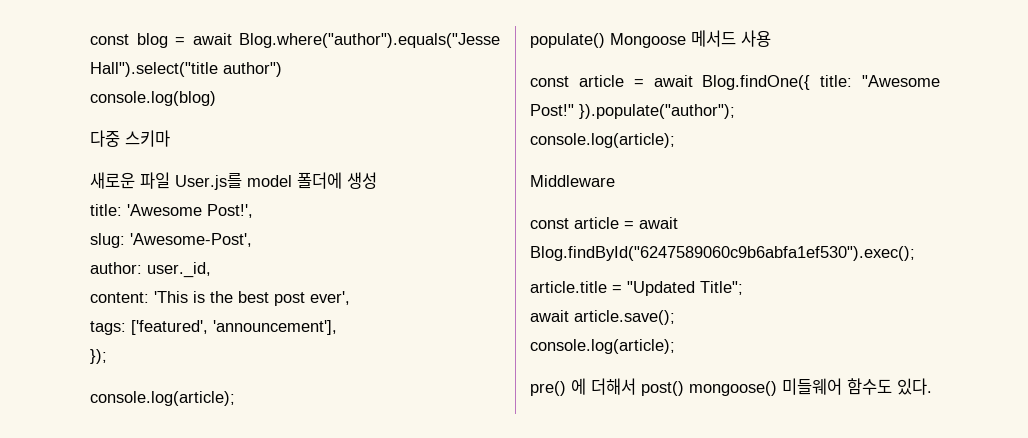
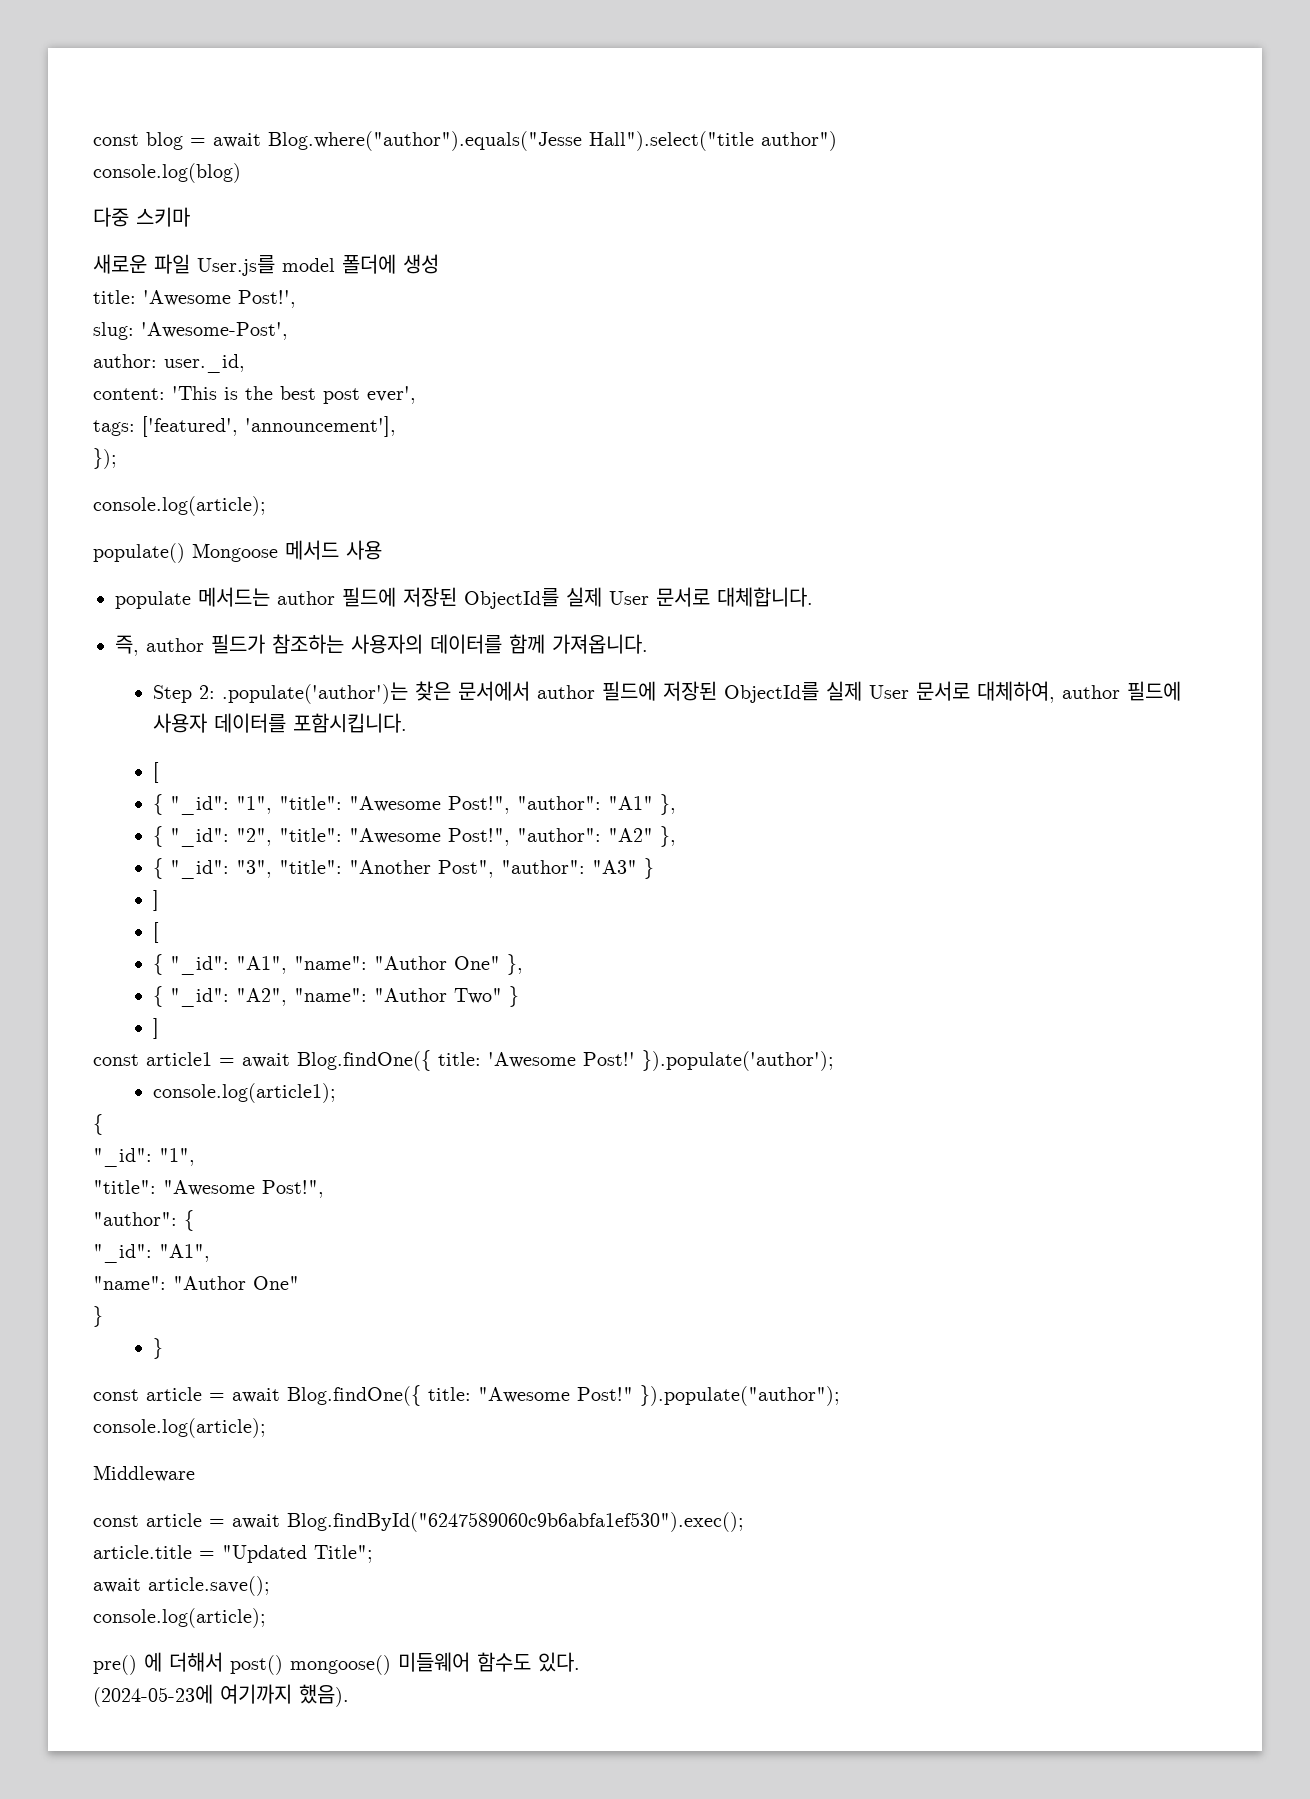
(771, 38) none -> [115,587,813,609] [115,634,648,656] [153,681,1182,704] [153,713,408,733] [153,762,160,783] [153,794,677,815] [153,826,677,847] [153,858,655,879] [153,890,160,911] [153,922,160,943] [153,954,524,975] [153,986,520,1007] [153,1018,160,1039] [93,1050,834,1071] [153,1083,337,1103] [93,1114,103,1135] [93,1148,195,1167] [93,1180,324,1198] [93,1210,194,1231] [93,1244,210,1263] [93,1276,299,1290] [93,1306,103,1327] [153,1338,164,1359] // populate 메서드는 author 필드에 저장된 ObjectId를 실제 User 문서로 대체합니다. // 즉, author 필드가 참조하는 사용자의 데이터를 함께 가져옵니다. // Step 2: .populate('author')는 찾은 문서에서 author 필드에 저장된 ObjectId를 실제 User 문서로 대체하여, author 필드에 사용자 데이터를 포함시킵니다. // [ // { "_id": "1", "title": "Awesome Post!", "author": "A1" }, // { "_id": "2", "title": "Awesome Post!", "author": "A2" }, // { "_id": "3", "title": "Another Post", "author": "A3" } // ] // [ // { "_id": "A1", "name": "Author One" }, // { "_id": "A2", "name": "Author Two" } // ] // const article1 = await Blog.findOne({ title: 'Awesome Post!' }).populate('author'); // console.log(article1); // { // "_id": "1", // "title": "Awesome Post!", // "author": { // "_id": "A1", // "name": "Author One" // } // }
(932, 386) none -> [93,1684,349,1707] // (2024-05-23에 여기까지 했음).

